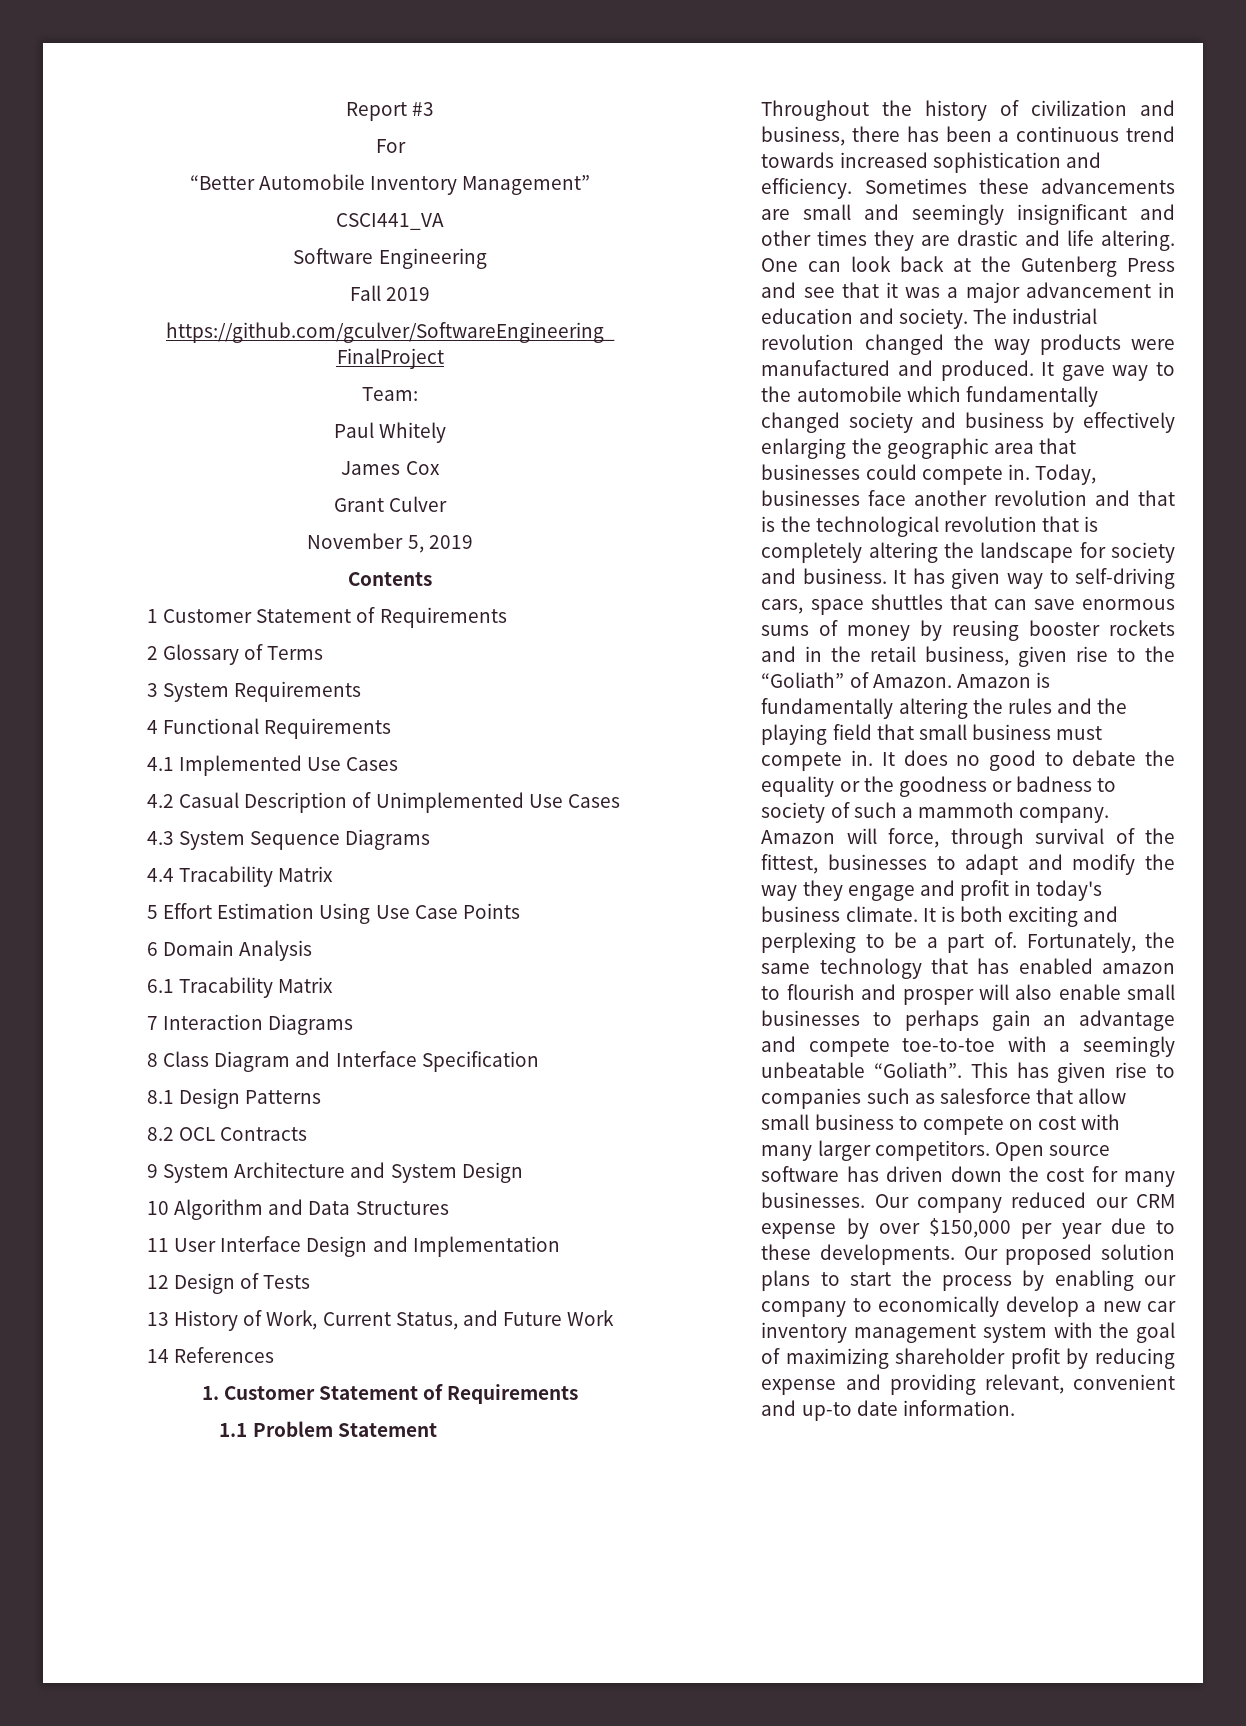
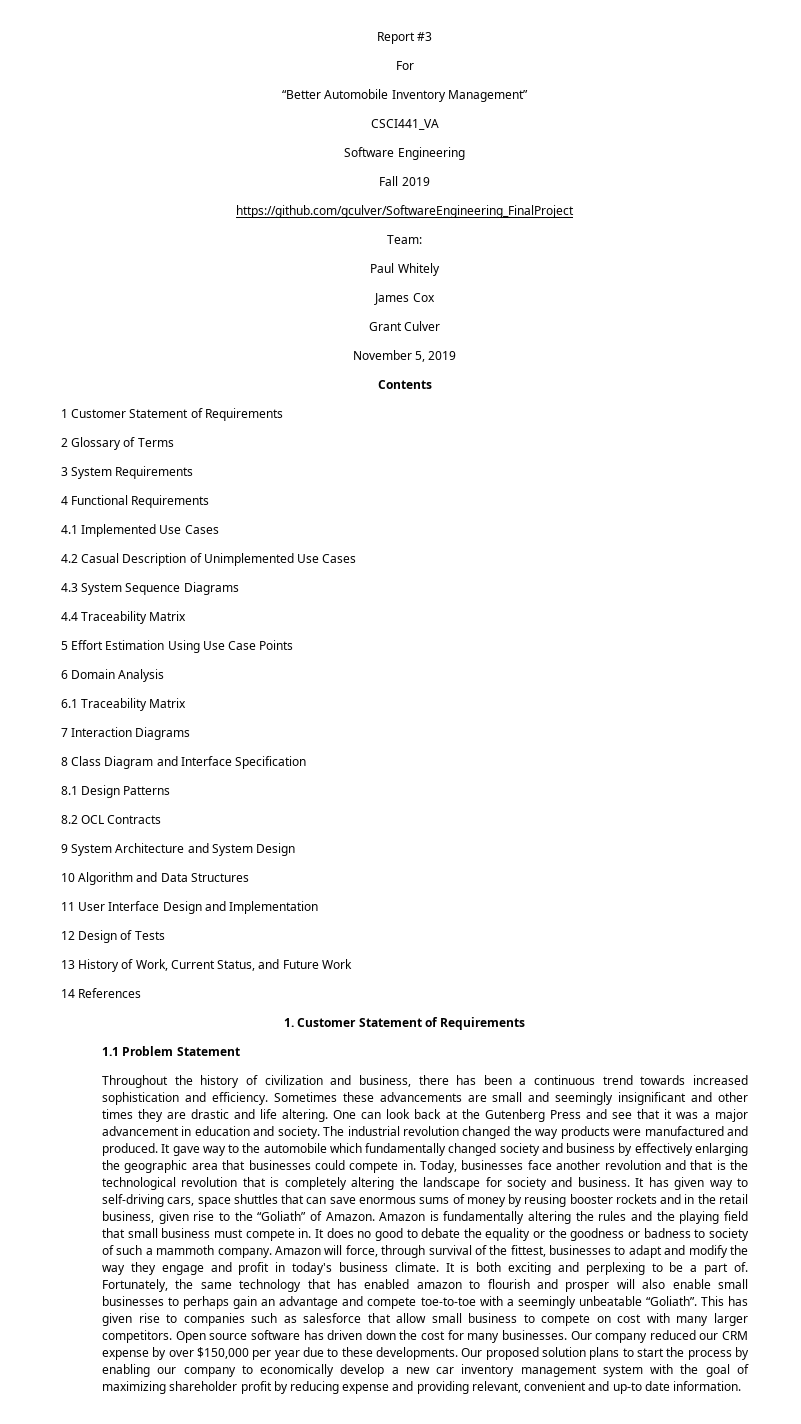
[179,866,274,887] Tracability -> [81,611,148,624] Traceability
[179,977,274,998] Tracability -> [81,698,148,711] Traceability

